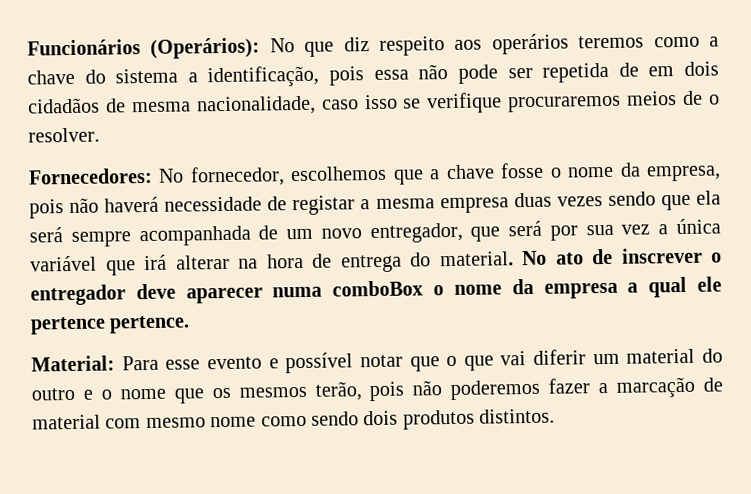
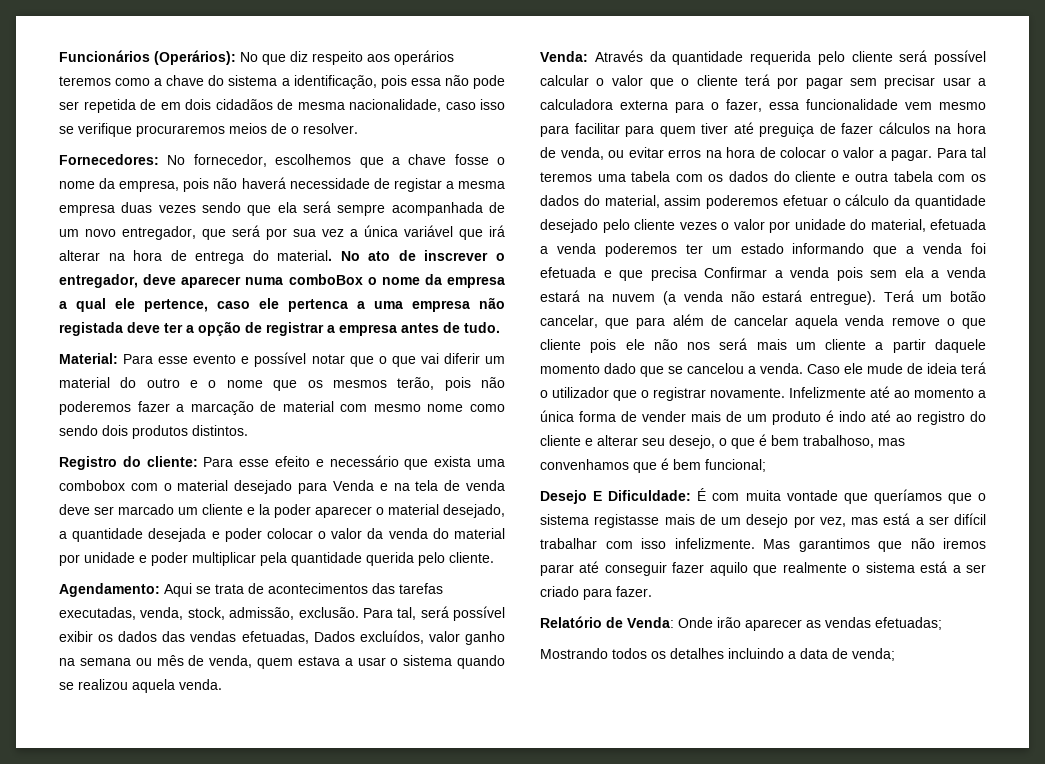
[30,284,126,306] entregador -> [59,274,138,288] entregador,
[30,315,191,335] pertence pertence. -> [144,297,505,312] [59,321,500,336] pertence, caso ele pertenca a uma empresa não registada deve ter a opção de registrar a empresa antes de tudo.
(556, 416) none -> [59,455,506,470] [59,480,505,494] [59,504,505,518] [59,528,506,542] [59,552,494,566] [59,583,443,597] [59,606,505,621] [59,630,505,645] [59,655,505,669] [59,679,222,693] [540,50,986,65] [540,74,986,89] [540,99,986,113] [540,122,986,137] [540,147,986,161] [540,171,986,182] [540,194,986,209] [540,219,986,233] [540,243,986,257] [540,267,986,281] [540,290,986,305] [540,314,986,329] [540,338,986,353] [540,362,986,377] [540,386,986,401] [540,410,986,425] [540,434,905,449] [540,458,766,473] [540,488,986,504] [540,513,986,528] [540,538,986,552] [540,561,986,576] [540,586,652,600] [540,616,942,631] [540,648,895,661] // Registro do cliente: Para esse efeito e necessário que exista uma combobox com o material desejado para Venda e na tela de venda deve ser marcado um cliente e la poder aparecer o material desejado, a quantidade desejada e poder colocar o valor da venda do material por unidade e poder multiplicar pela quantidade querida pelo cliente. // Agendamento: Aqui se trata de acontecimentos das tarefas executadas, venda, stock, admissão, exclusão. Para tal, será possível exibir os dados das vendas efetuadas, Dados excluídos, valor ganho na semana ou mês de venda, quem estava a usar o sistema quando se realizou aquela venda. // Venda: Através da quantidade requerida pelo cliente será possível calcular o valor que o cliente terá por pagar sem precisar usar a calculadora externa para o fazer, essa funcionalidade vem mesmo para facilitar para quem tiver até preguiça de fazer cálculos na hora de venda, ou evitar erros na hora de colocar o valor a pagar. Para tal teremos uma tabela com os dados do cliente e outra tabela com os dados do material, assim poderemos efetuar o cálculo da quantidade desejado pelo cliente vezes o valor por unidade do material, efetuada a venda poderemos ter um estado informando que a venda foi efetuada e que precisa Confirmar a venda pois sem ela a venda estará na nuvem (a venda não estará entregue). Terá um botão cancelar, que para além de cancelar aquela venda remove o que cliente pois ele não nos será mais um cliente a partir daquele momento dado que se cancelou a venda. Caso ele mude de ideia terá o utilizador que o registrar novamente. Infelizmente até ao momento a única forma de vender mais de um produto é indo até ao registro do cliente e alterar seu desejo, o que é bem trabalhoso, mas convenhamos que é bem funcional; // Desejo E Dificuldade: É com muita vontade que queríamos que o sistema registasse mais de um desejo por vez, mas está a ser difícil trabalhar com isso infelizmente. Mas garantimos que não iremos parar até conseguir fazer aquilo que realmente o sistema está a ser criado para fazer. // Relatório de Venda: Onde irão aparecer as vendas efetuadas; // Mostrando todos os detalhes incluindo a data de venda;

